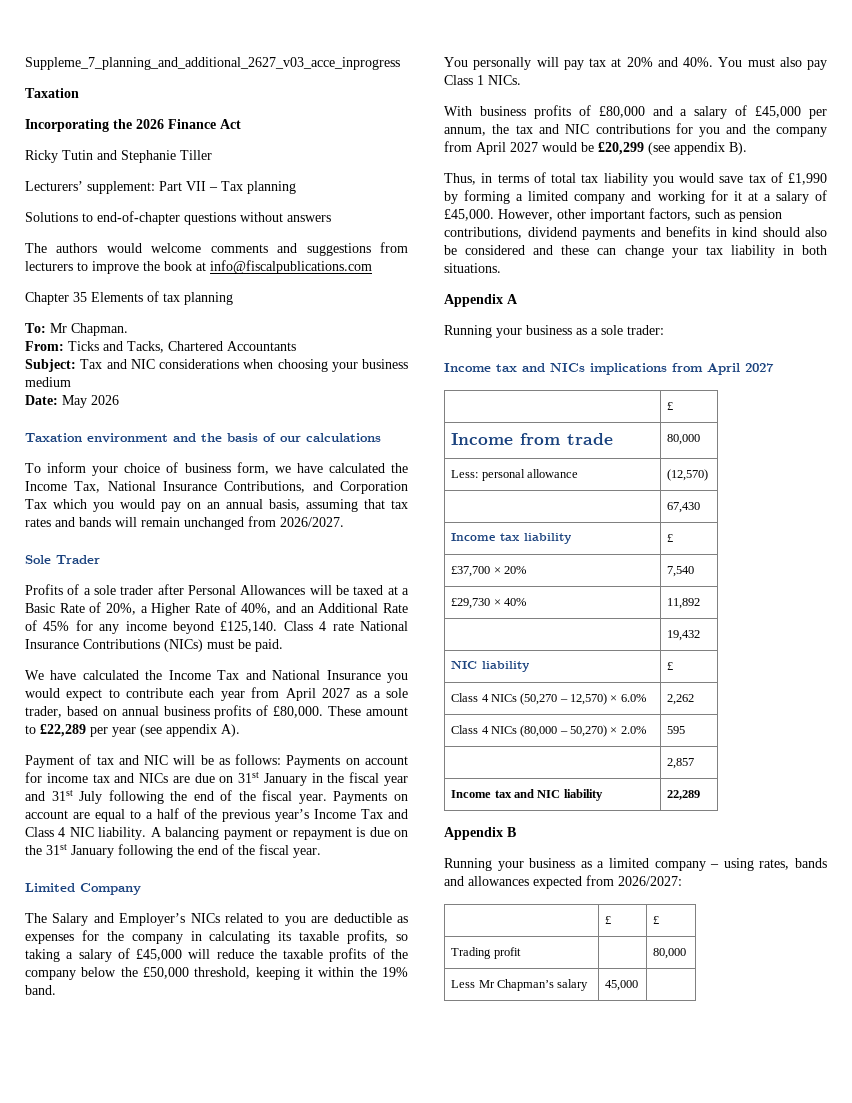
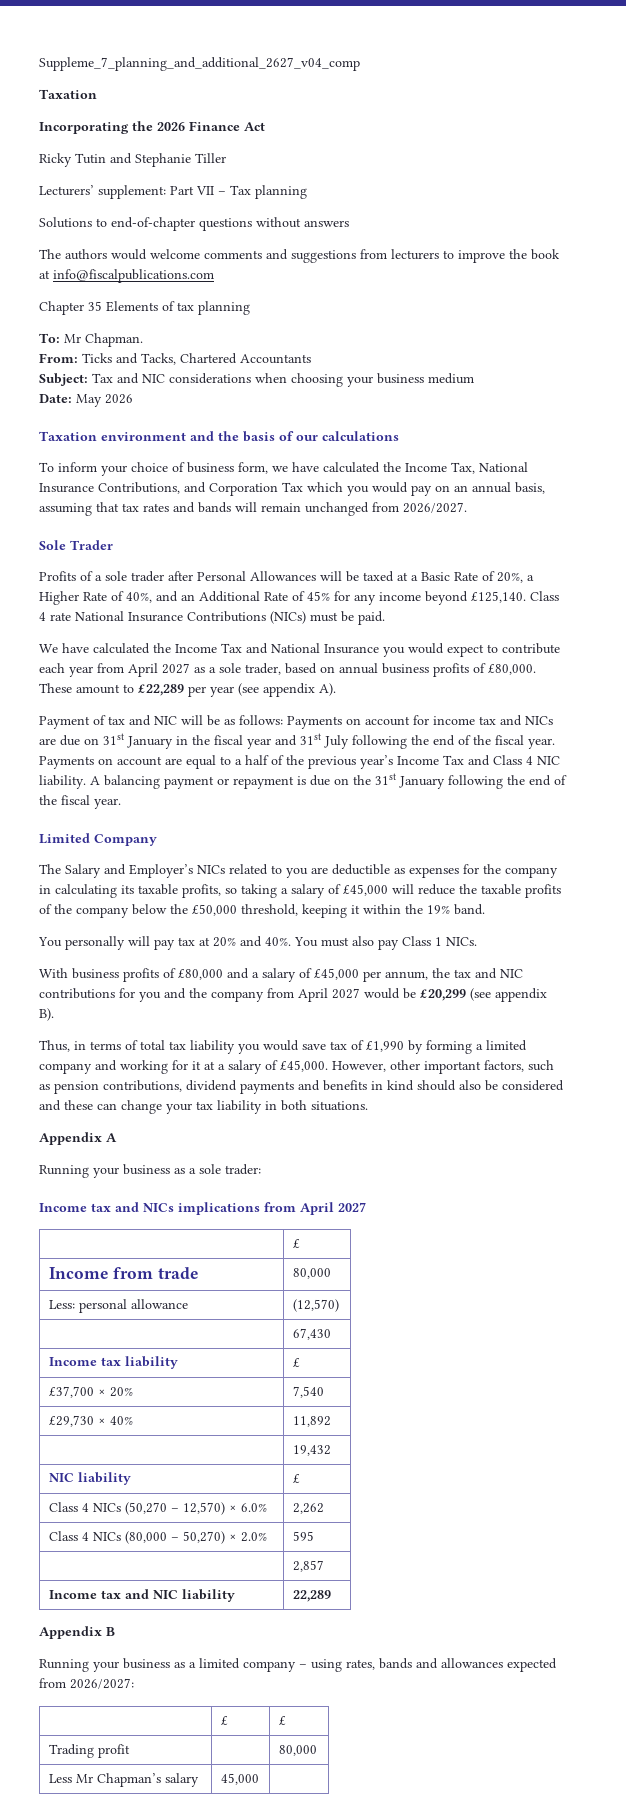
[25,57,400,70] Suppleme_7_planning_and_additional_2627_v03_acce_inprogress -> [39,57,360,71] Suppleme_7_planning_and_additional_2627_v04_comp

